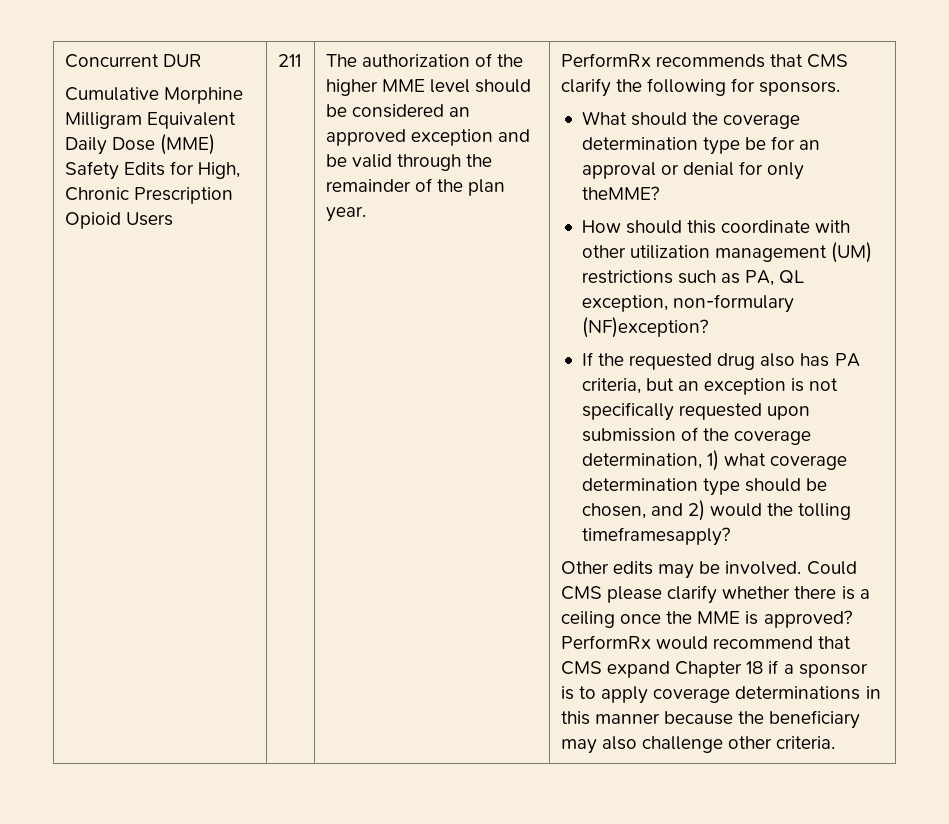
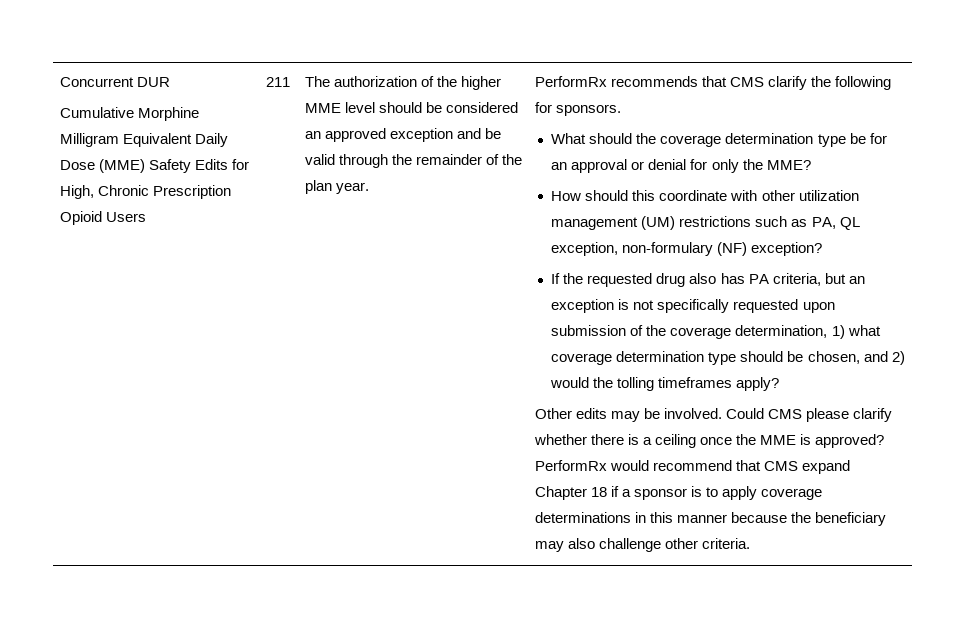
[581,186,659,200] theMME? -> [742,159,811,170] the MME?
[581,317,708,338] (NF)exception? -> [717,242,823,256] (NF) exception?
[581,527,730,546] timeframesapply? -> [658,377,780,391] timeframes apply?

